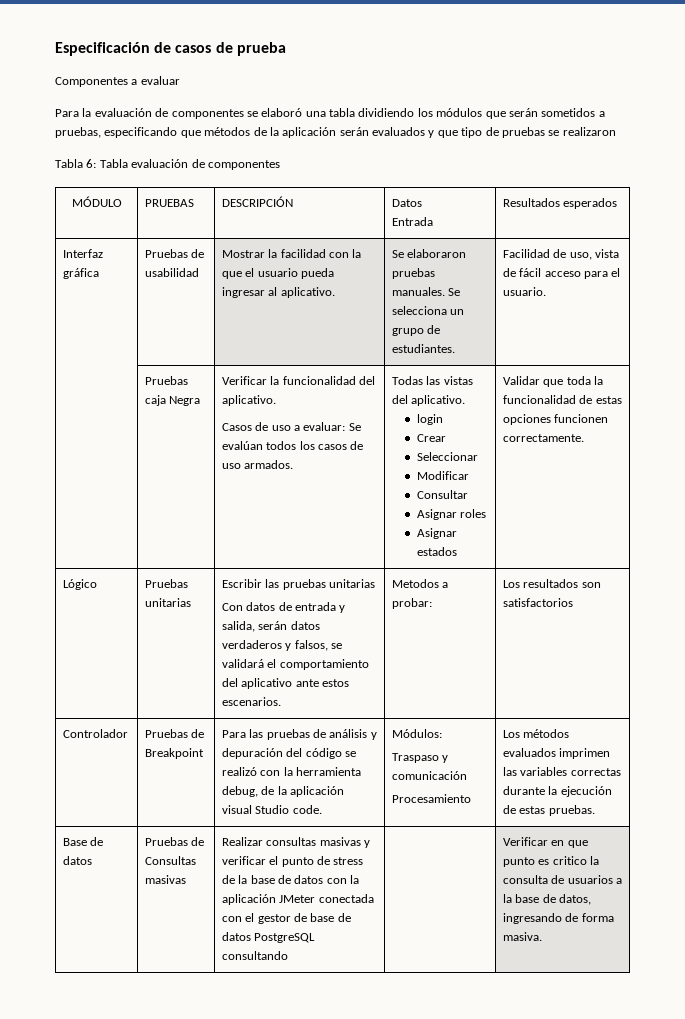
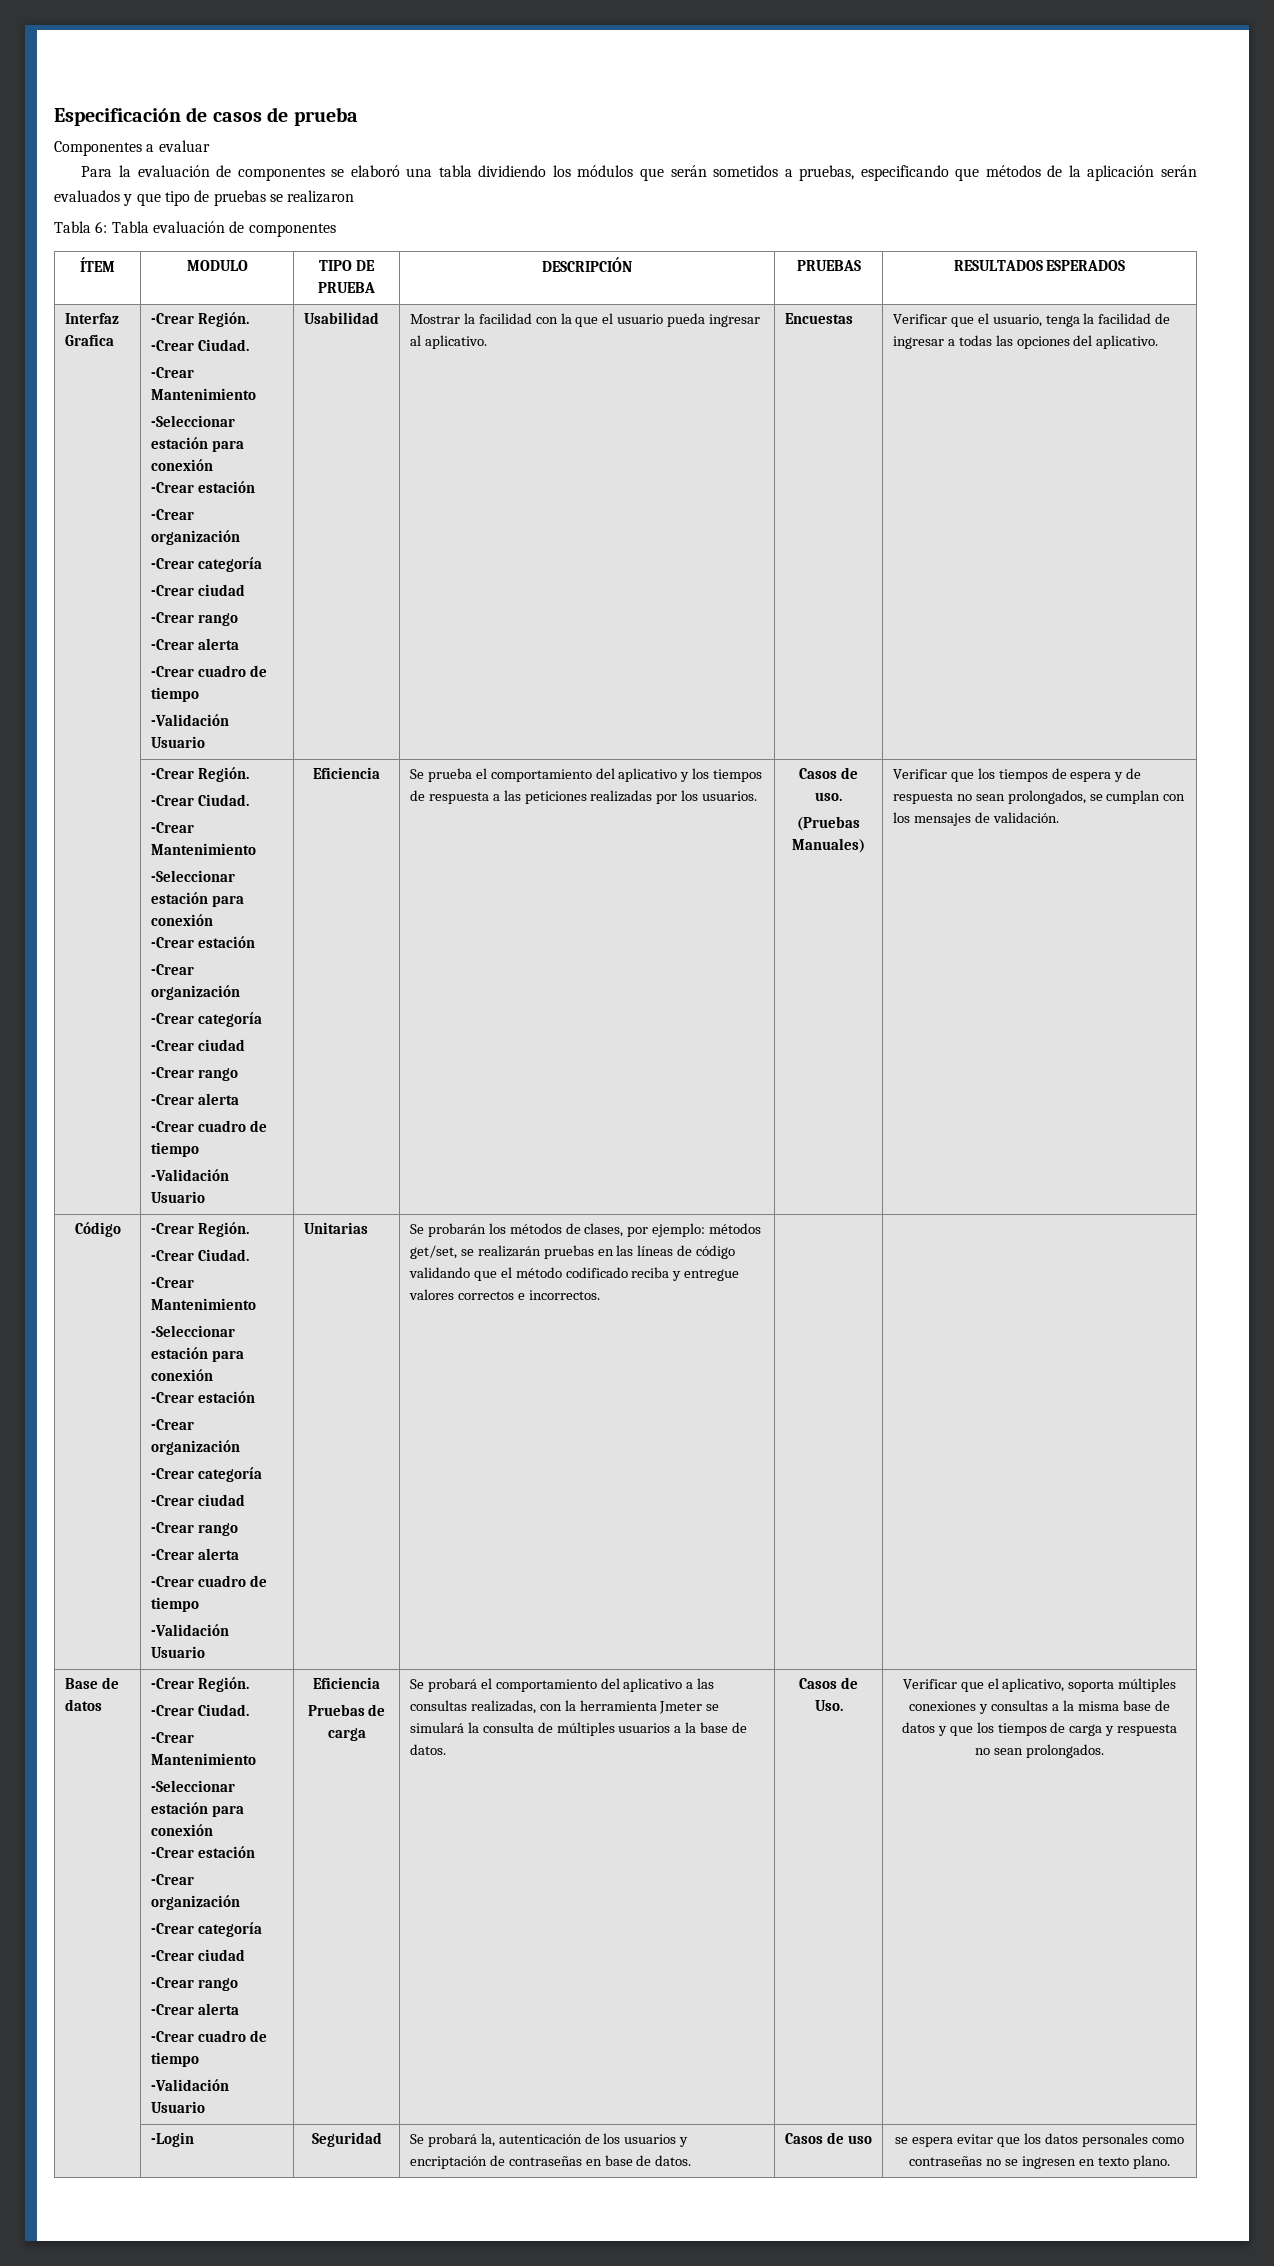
[71,196,122,207] [144,199,194,207] [221,196,293,207] [391,199,422,207] [391,217,433,226] [502,198,618,209] [62,249,103,258] [62,268,99,279] [144,249,205,258] [144,268,199,277] MÓDULO | PRUEBAS | DESCRIPCIÓN | Datos // Entrada | Resultados esperados // Interfaz gráfica | Pruebas de usabilidad -> [80,257,115,272] [186,260,248,271] [319,260,375,271] [318,282,375,293] [542,257,632,272] [796,260,861,271] [953,260,1126,271] [64,313,119,324] [64,334,114,346] [150,312,249,327] [150,339,249,351] [150,367,194,378] [150,388,256,400] [150,415,235,427] [150,437,244,452] [150,459,213,471] [150,481,255,493] [150,509,194,520] [150,530,240,545] [150,557,262,572] [150,584,245,596] [150,612,238,626] [150,638,239,650] [150,665,267,677] [150,687,199,702] [150,714,229,726] [150,736,205,748] [303,312,379,324] ÍTEM | MODULO | TIPO DE PRUEBA | DESCRIPCIÓN | PRUEBAS | RESULTADOS ESPERADOS // Interfaz Grafica | -Crear Región. // -Crear Ciudad. // -Crear Mantenimiento // -Seleccionar estación para conexión // -Crear estación // -Crear organización // -Crear categoría // -Crear ciudad // -Crear rango // -Crear alerta // -Crear cuadro de tiempo // -Validación Usuario | Usabilidad
[391,249,467,258] [391,268,435,279] [391,287,461,296] [391,306,465,315] [391,325,441,336] [391,344,455,353] [502,249,619,260] [502,268,621,279] [502,287,546,296] [144,376,188,385] [144,395,201,406] [221,376,375,385] [221,395,276,406] [221,422,361,431] [221,441,364,450] [221,460,294,469] [391,376,473,385] [391,395,466,406] [416,414,443,425] [416,434,446,442] [416,452,478,461] [416,471,469,480] [416,490,468,499] [416,509,487,520] [416,528,457,539] [416,547,457,556] [502,376,603,387] [502,395,622,404] [502,414,609,425] [502,434,584,442] [62,579,97,590] [144,579,188,588] [144,598,191,607] [221,579,375,590] [221,602,346,613] [221,621,320,632] [221,640,342,651] [221,659,369,670] [221,678,349,689] [221,697,281,706] [391,579,449,588] [391,598,432,609] [502,579,601,588] [502,598,573,607] [62,729,128,738] [144,729,205,738] [144,748,204,759] [221,729,377,740] [221,748,356,759] [221,767,361,776] [221,786,344,797] [221,805,322,814] [391,729,442,738] [391,753,449,763] [391,771,467,780] [391,794,471,803] [502,729,570,738] [502,748,611,759] [502,767,621,776] [502,786,612,797] [502,805,595,816] [62,837,104,846] [62,856,92,865] [144,837,205,846] [144,856,196,865] [144,875,186,884] [221,837,370,848] [221,856,364,867] [221,875,360,884] [221,894,374,905] [221,913,351,924] [221,932,316,943] [221,951,288,960] [502,837,588,848] [502,856,587,867] Se elaboraron pruebas manuales. Se selecciona un grupo de estudiantes. | Facilidad de uso, vista de fácil acceso para el usuario. // | Pruebas caja Negra | Verificar la funcionalidad del aplicativo. // Casos de uso a evaluar: Se evalúan todos los casos de uso armados. | Todas las vistas del aplicativo. // login // Crear // Seleccionar // Modificar // Consultar // Asignar roles // Asignar estados | Validar que toda la funcionalidad de estas opciones funcionen correctamente. // Lógico | Pruebas unitarias | Escribir las pruebas unitarias // Con datos de entrada y salida, serán datos verdaderos y falsos, se validará el comportamiento del aplicativo ante estos escenarios. | Metodos a probar: | Los resultados son satisfactorios // Controlador | Pruebas de Breakpoint | Para las pruebas de análisis y depuración del código se realizó con la herramienta debug, de la aplicación visual Studio code. | Módulos: // Traspaso y comunicación // Procesamiento | Los métodos evaluados imprimen las variables correctas durante la ejecución de estas pruebas. // Base de datos | Pruebas de Consultas masivas | Realizar consultas masivas y verificar el punto de stress de la base de datos con la aplicación JMeter conectada con el gestor de base de datos PostgreSQL consultando | | Verificar en que punto es critico -> [784,313,853,324] [892,313,1171,327] [892,335,1159,349] [150,767,249,782] [150,794,249,806] [150,822,194,833] [150,843,256,855] [150,870,235,882] [150,892,244,907] [150,914,213,926] [150,936,255,948] [150,964,194,975] [150,985,240,1000] [150,1012,262,1027] [150,1039,245,1051] [150,1067,238,1081] [150,1093,239,1105] [150,1120,267,1132] [150,1142,199,1157] [150,1169,229,1181] [150,1191,205,1203] [313,767,380,779] [409,768,763,782] [409,790,758,804] [799,767,858,779] [815,792,842,801] [797,816,860,831] [792,838,865,853] [892,768,1142,782] [892,790,1186,804] [892,812,1059,826] [74,1222,121,1237] [150,1222,249,1237] [150,1249,249,1261] [150,1277,194,1288] [150,1298,256,1310] [150,1325,235,1337] [150,1347,244,1362] [150,1369,213,1381] [150,1391,255,1403] [150,1419,194,1430] [150,1440,240,1455] [150,1467,262,1482] [150,1494,245,1506] [150,1522,238,1536] [150,1548,239,1560] [150,1575,267,1587] [150,1597,199,1612] [150,1624,229,1636] [150,1646,205,1658] [303,1222,368,1234] [409,1223,762,1237] [409,1245,736,1259] [408,1267,740,1281] [408,1289,600,1300] [64,1677,119,1689] [64,1699,102,1711] [150,1677,249,1692] [150,1704,249,1716] [150,1732,194,1743] [150,1753,256,1765] [150,1780,235,1792] [150,1802,244,1817] [150,1824,213,1836] [150,1846,255,1858] [150,1874,194,1885] [150,1895,240,1910] [150,1922,262,1937] [150,1949,245,1961] [150,1977,238,1991] [150,2003,239,2015] [150,2030,267,2042] [150,2052,199,2067] [150,2079,229,2091] [150,2101,205,2113] [313,1677,380,1689] [307,1704,386,1716] [327,1728,366,1741] [409,1678,715,1692] [409,1700,720,1714] [409,1722,464,1733] Encuestas | Verificar que el usuario, tenga la facilidad de ingresar a todas las opciones del aplicativo. // | -Crear Región. // -Crear Ciudad. // -Crear Mantenimiento // -Seleccionar estación para conexión // -Crear estación // -Crear organización // -Crear categoría // -Crear ciudad // -Crear rango // -Crear alerta // -Crear cuadro de tiempo // -Validación Usuario | Eficiencia | Se prueba el comportamiento del aplicativo y los tiempos de respuesta a las peticiones realizadas por los usuarios. | Casos de uso. // (Pruebas Manuales) | Verificar que los tiempos de espera y de respuesta no sean prolongados, se cumplan con los mensajes de validación. // Código | -Crear Región. // -Crear Ciudad. // -Crear Mantenimiento // -Seleccionar estación para conexión // -Crear estación // -Crear organización // -Crear categoría // -Crear ciudad // -Crear rango // -Crear alerta // -Crear cuadro de tiempo // -Validación Usuario | Unitarias | Se probarán los métodos de clases, por ejemplo: métodos get/set, se realizarán pruebas en las líneas de código validando que el método codificado reciba y entregue valores correctos e incorrectos. | | // Base de datos | -Crear Región. // -Crear Ciudad. // -Crear Mantenimiento // -Seleccionar estación para conexión // -Crear estación // -Crear organización // -Crear categoría // -Crear ciudad // -Crear rango // -Crear alerta // -Crear cuadro de tiempo // -Validación Usuario | Eficiencia // Pruebas de carga | Se probará el comportamiento del aplicativo a las consultas realizadas, con la herramienta Jmeter se simulará
(565, 879) none -> [556,1722,615,1736] múltiples
[558,894,591,905] [502,913,614,924] [502,932,542,941] datos, ingresando de forma masiva. -> [409,1744,446,1755] [799,1677,858,1689] [814,1700,843,1711] [902,1678,1177,1692] [909,1700,1170,1714] [901,1722,1178,1736] [975,1744,1104,1758] [150,2132,194,2147] [311,2132,382,2147] [409,2133,689,2147] [409,2155,692,2169] [785,2132,872,2144] [895,2133,1184,2147] [909,2155,1170,2169] datos. | Casos de Uso. | Verificar que el aplicativo, soporta múltiples conexiones y consultas a la misma base de datos y que los tiempos de carga y respuesta no sean prolongados. // | -Login | Seguridad | Se probará la, autenticación de los usuarios y encriptación de contraseñas en base de datos. | Casos de uso | se espera evitar que los datos personales como contraseñas no se ingresen en texto plano.

